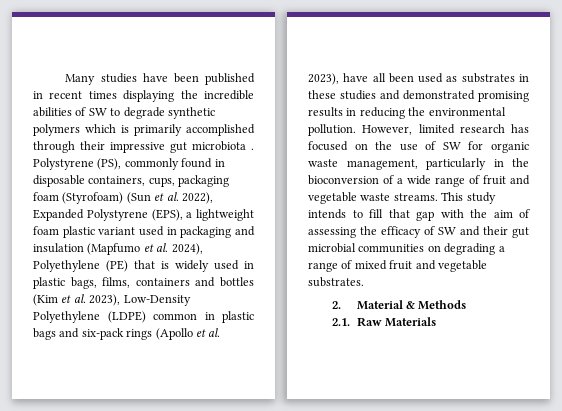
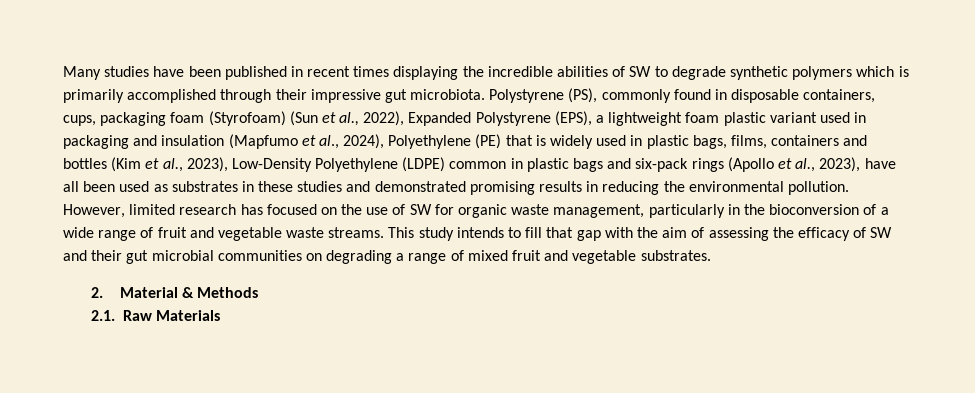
[192,141,254,151] microbiota . -> [410,89,486,100] microbiota.
[166,192,179,201] al. -> [339,112,360,126] al.,
[156,243,169,252] al. -> [318,135,339,149] al.,
[73,294,86,303] al. -> [162,158,183,172] al.,
[208,328,221,337] al. -> [795,158,816,172] al.,

